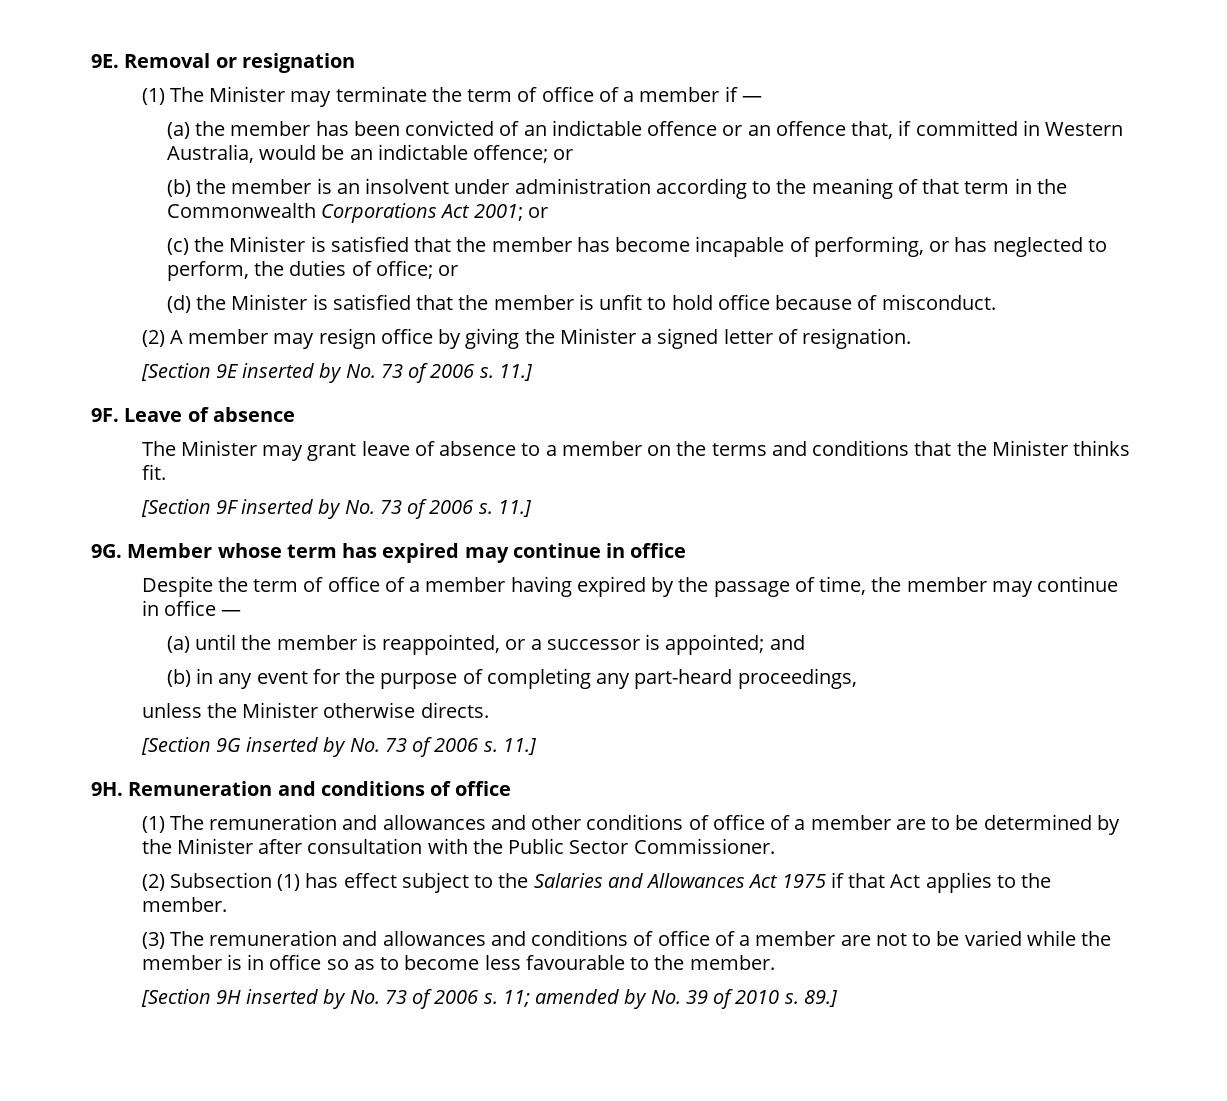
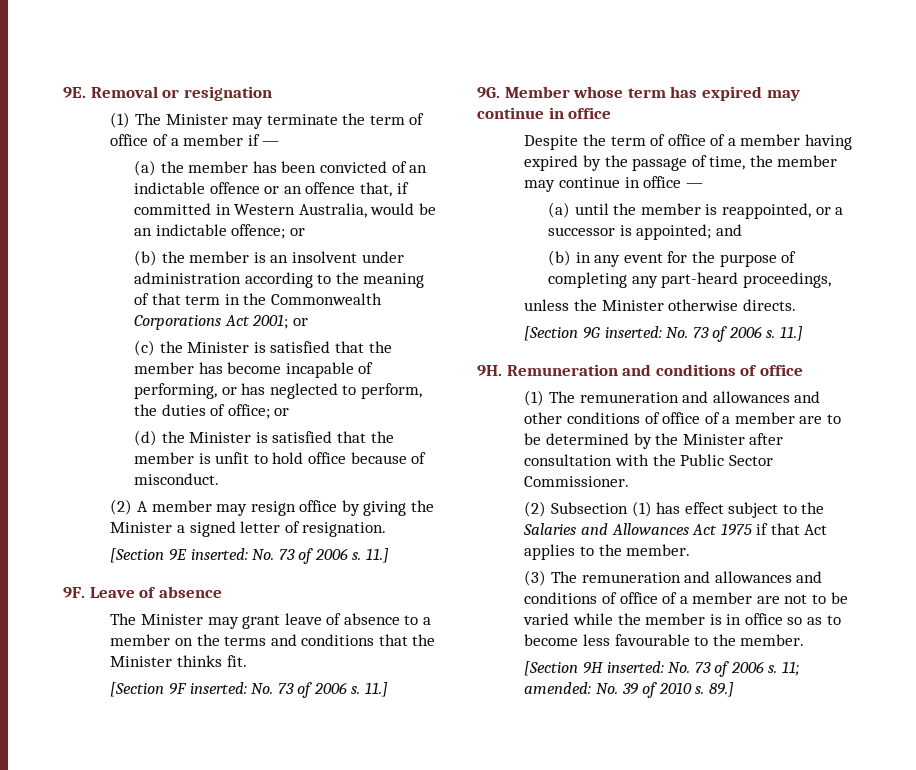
[242,363,343,383] inserted by -> [190,548,248,560] inserted:
[241,499,342,519] inserted by -> [189,682,247,694] inserted:
[246,737,347,757] inserted by -> [604,326,662,338] inserted:
[246,989,347,1009] inserted by -> [606,661,664,673] inserted:
[535,989,648,1009] amended by -> [524,682,592,694] amended:

